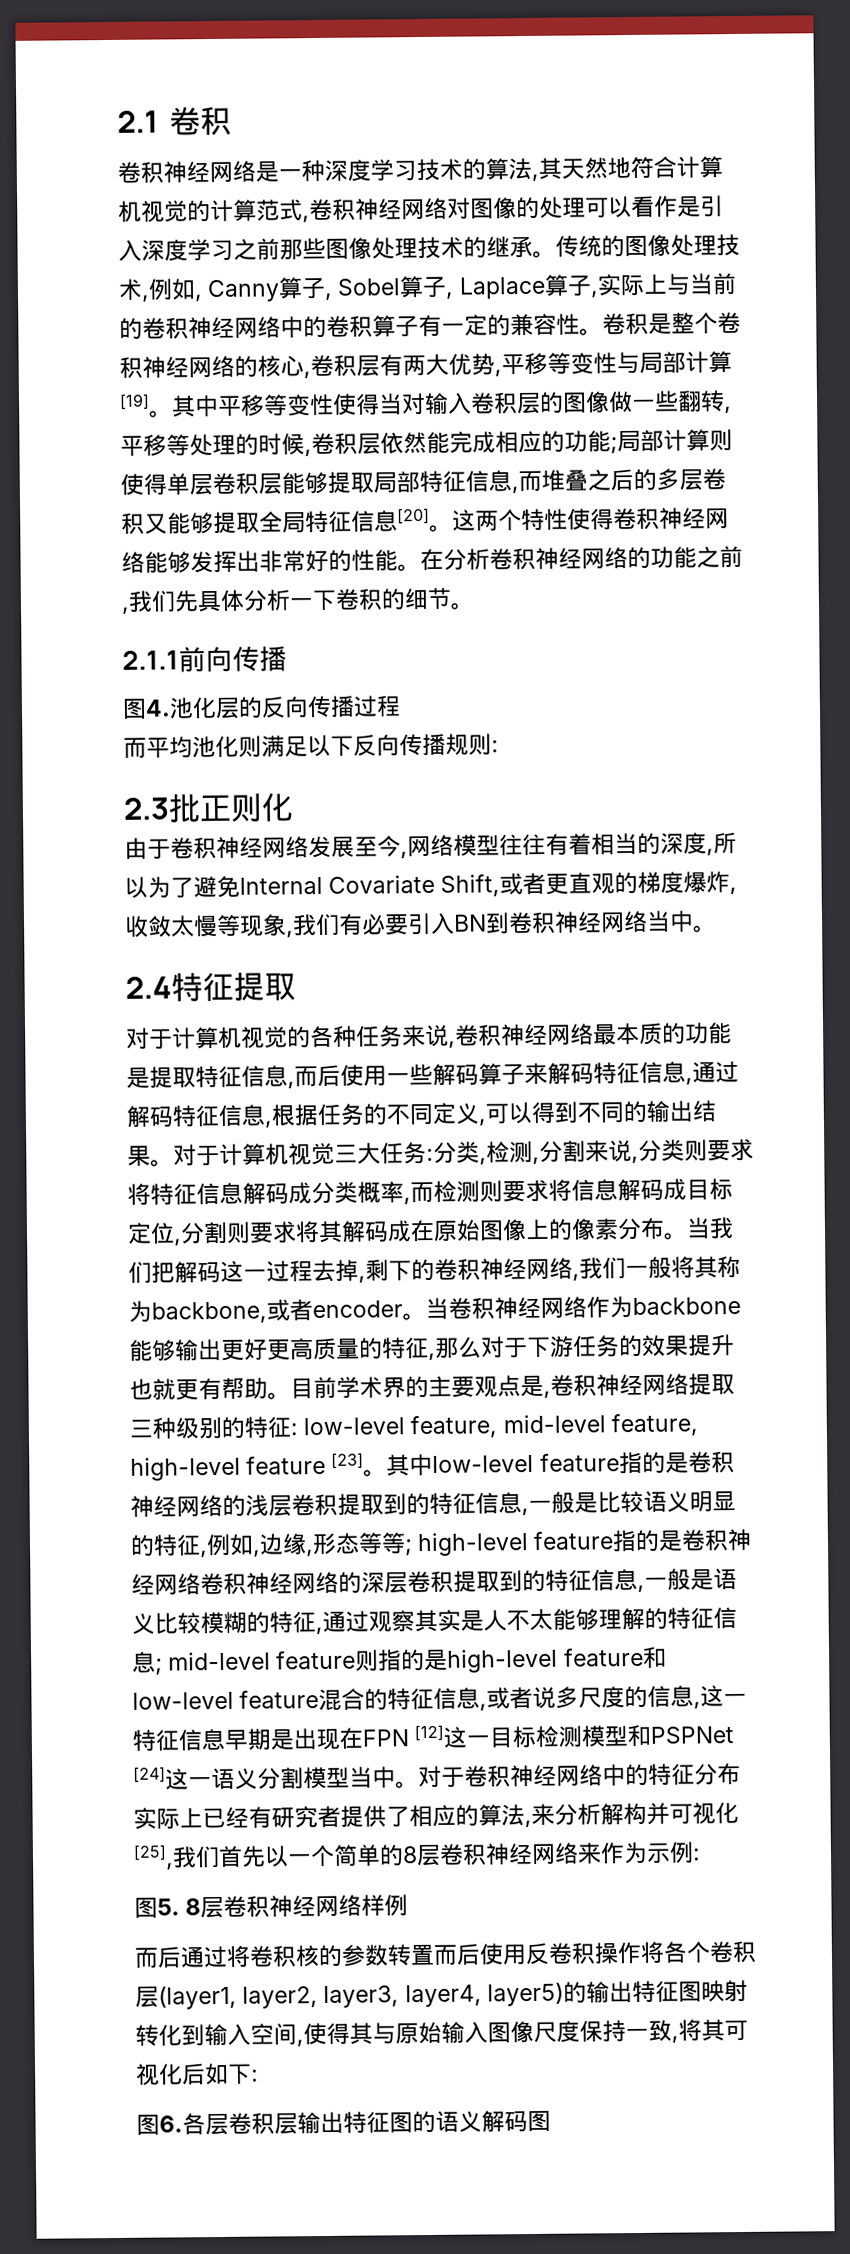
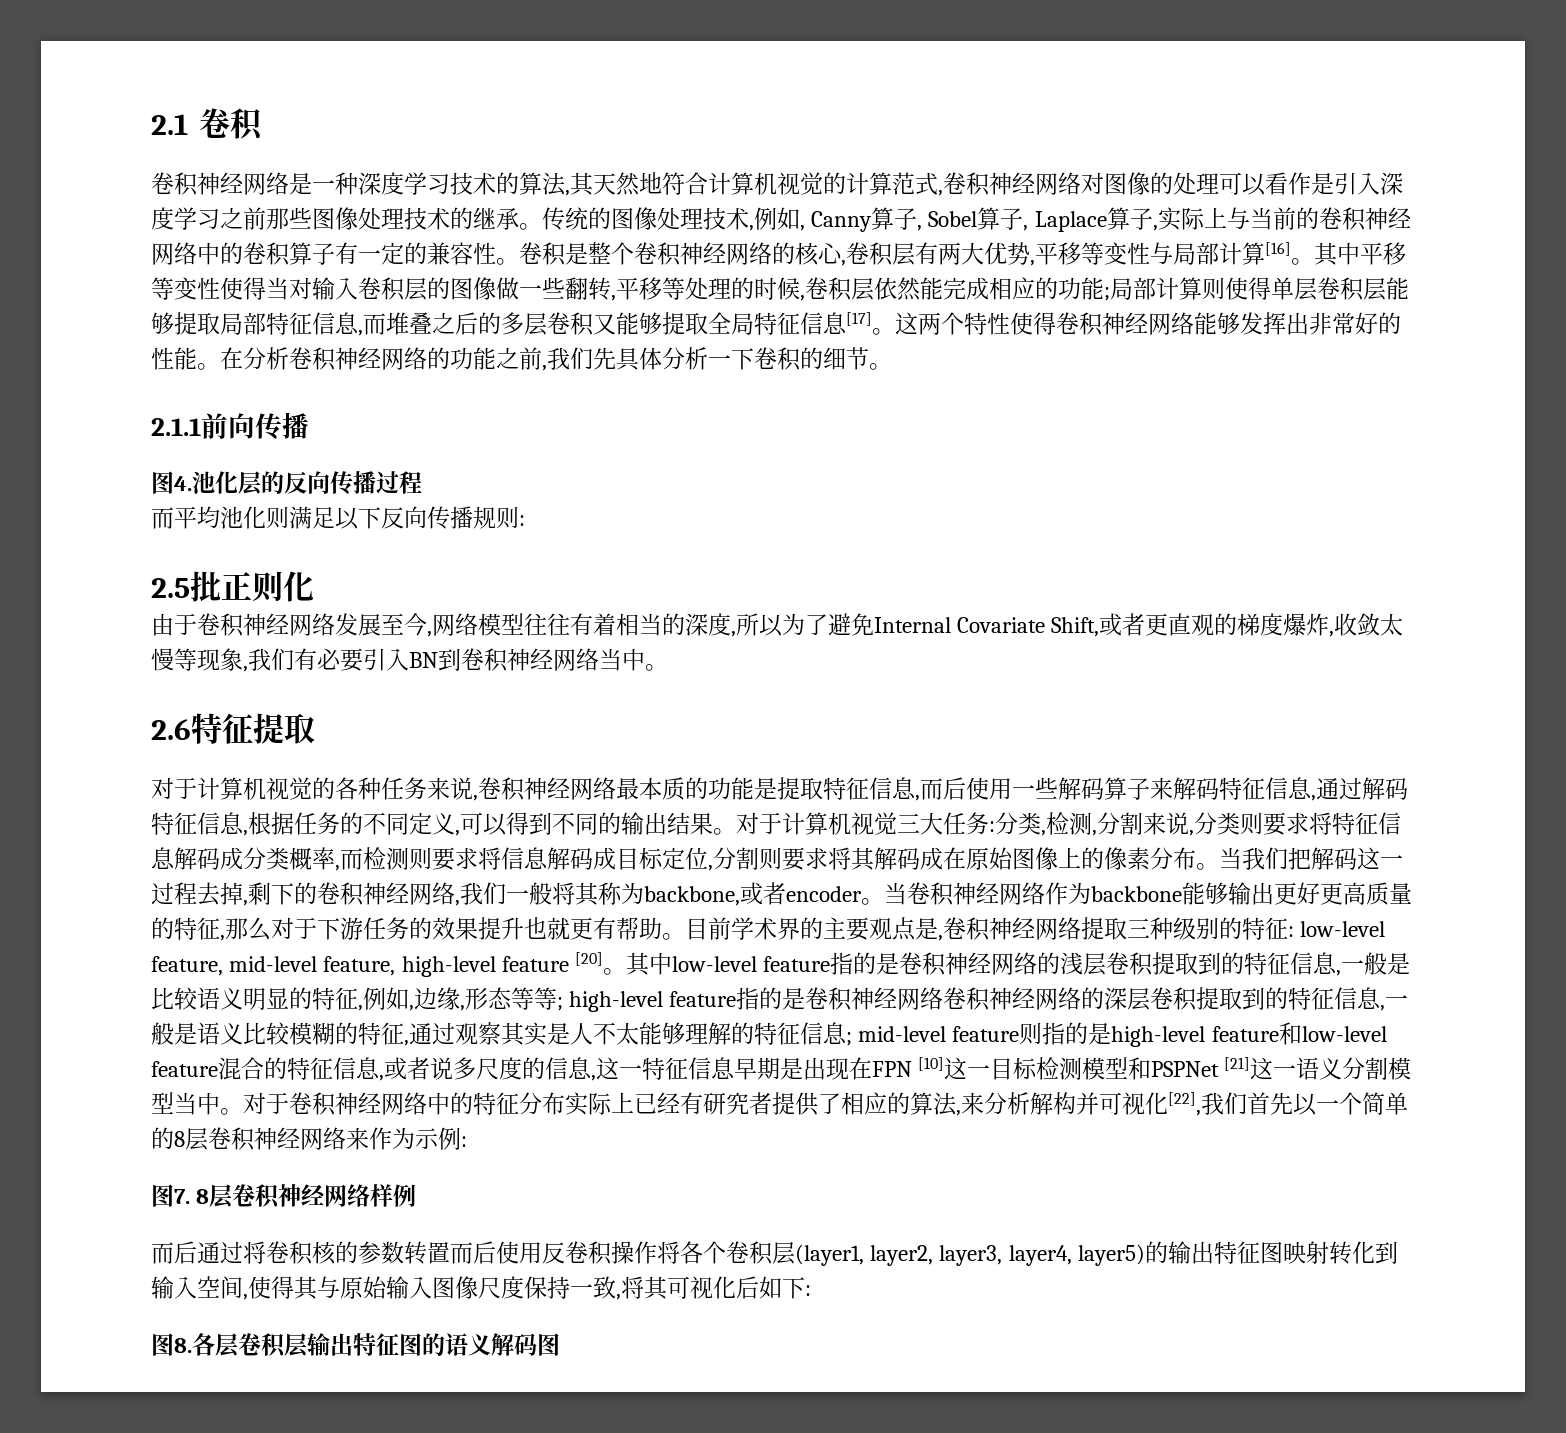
[119,393,150,410] [19] -> [1265,242,1291,256] [16]
[397,507,430,525] [20] -> [846,312,872,326] [17]
[123,797,170,820] 2.3 -> [151,578,190,598] 2.5
[125,976,172,999] 2.4 -> [151,719,191,740] 2.6
[331,1452,365,1469] [23] -> [575,952,604,966] [20]
[414,1724,445,1742] [12] -> [918,1057,945,1071] [10]
[133,1766,166,1783] [24] -> [1224,1057,1251,1071] [21]
[133,1844,174,1870] [25], -> [1168,1092,1201,1116] [22],
[157,1898,180,1916] 5. -> [174,1189,190,1204] 7.
[159,2115,183,2133] 6. -> [174,1338,192,1353] 8.

